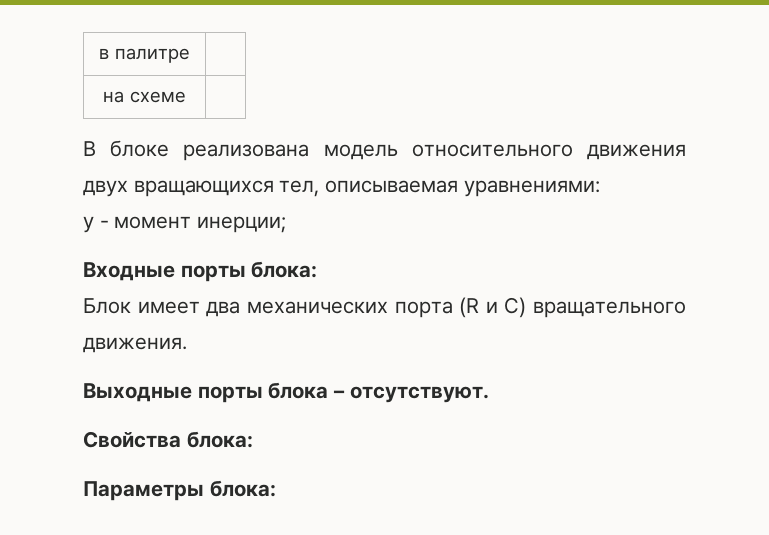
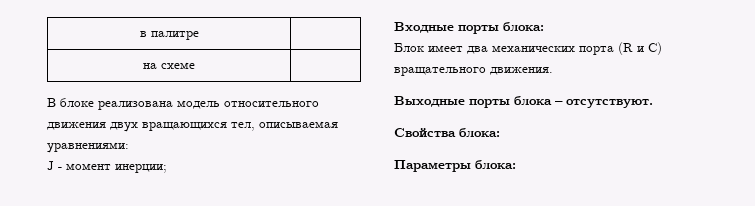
[83,216,94,233] y -> [47,161,54,170] J

